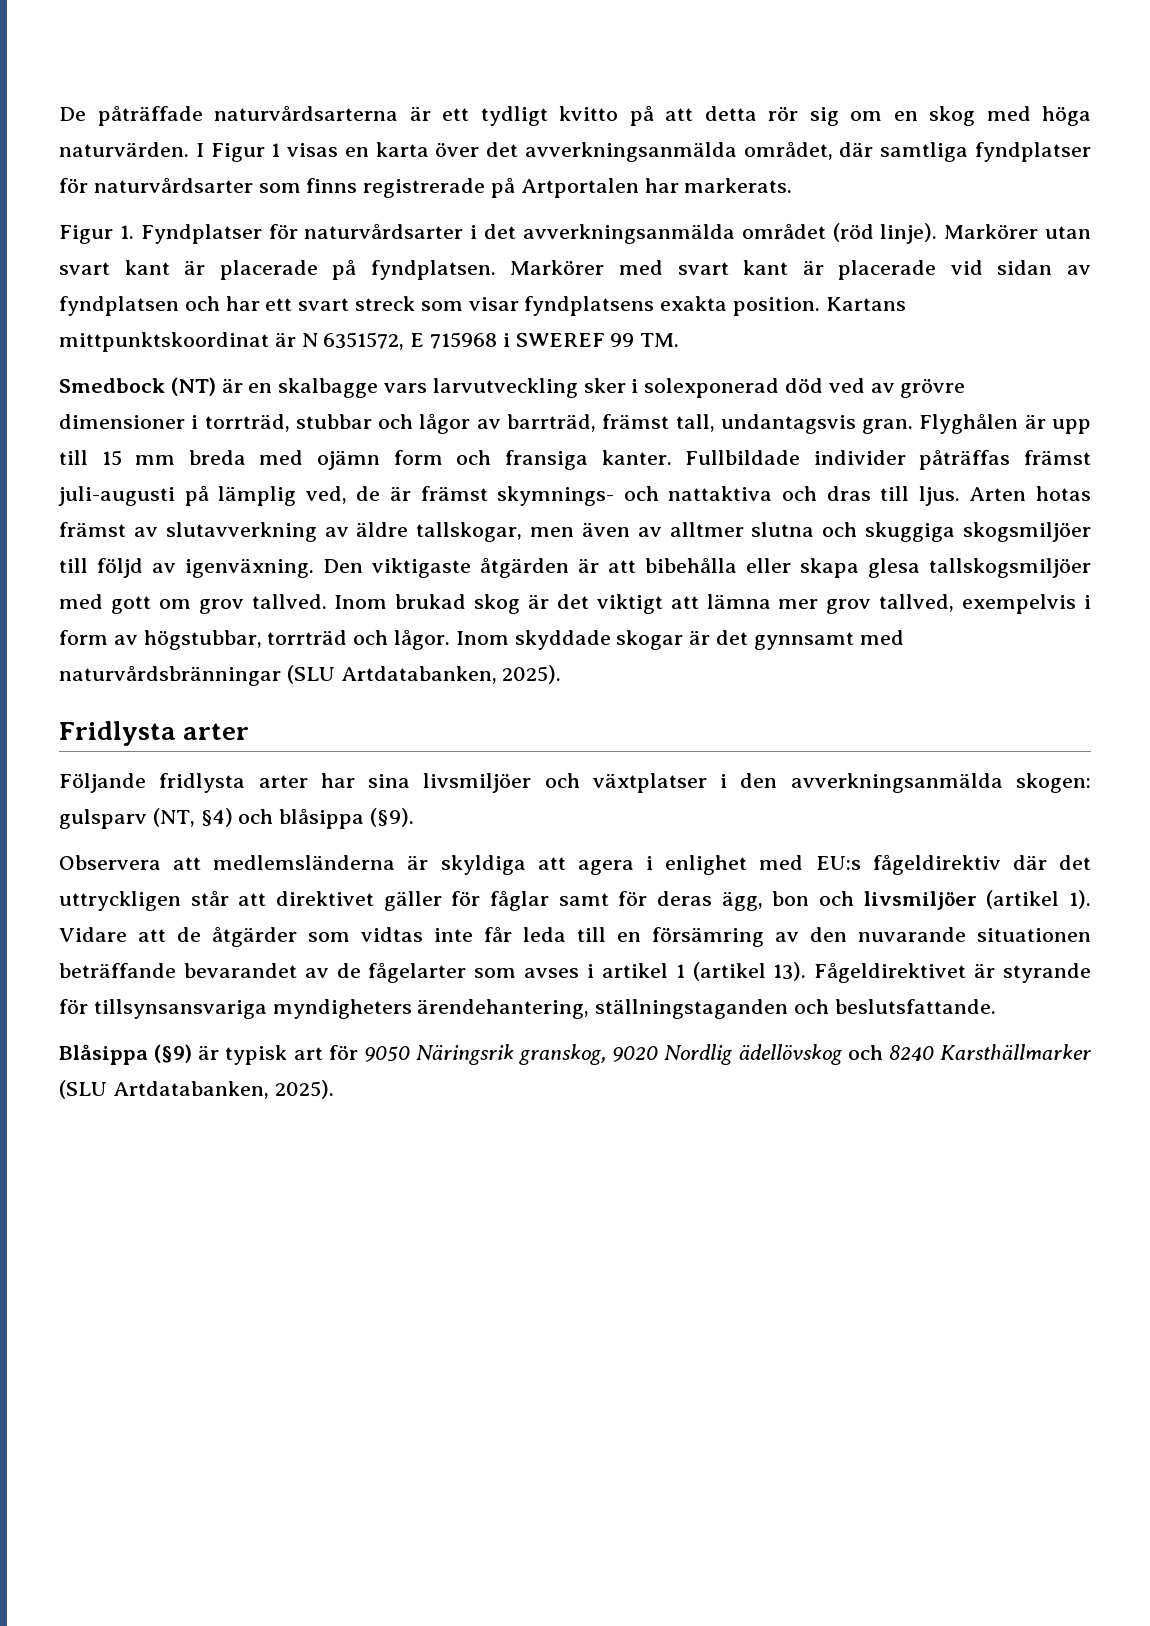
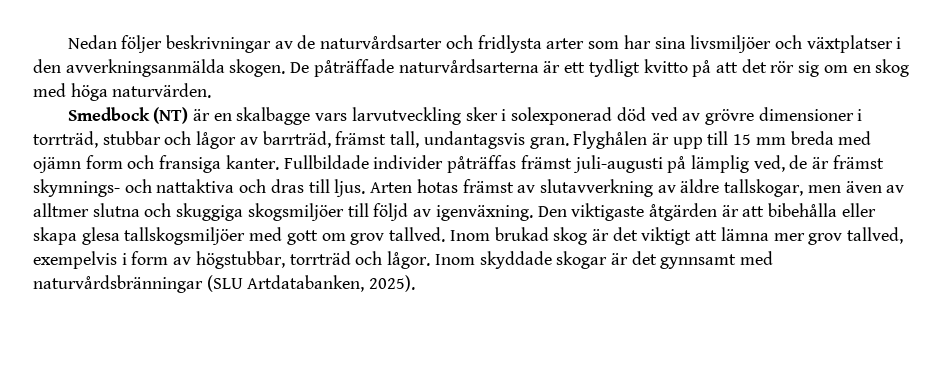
(59, 114) none -> [67,35,902,53] [33,59,286,77] Nedan följer beskrivningar av de naturvårdsarter och fridlysta arter som har sina livsmiljöer och växtplatser i den avverkningsanmälda skogen.
[704,106,757,121] detta -> [741,59,767,73] det
[195,141,1091,162] [59,177,793,198] [59,223,1091,244] [59,259,1091,280] [59,296,906,316] [59,332,680,352] I Figur 1 visas en karta över det avverkningsanmälda området, där samtliga fyndplatser för naturvårdsarter som finns registrerade på Artportalen har markerats. // Figur 1. Fyndplatser för naturvårdsarter i det avverkningsanmälda området (röd linje). Markörer utan svart kant är placerade på fyndplatsen. Markörer med svart kant är placerade vid sidan av fyndplatsen och har ett svart streck som visar fyndplatsens exakta position. Kartans mittpunktskoordinat är N 6351572, E 715968 i SWEREF 99 TM. -> (212, 90) none
[59,721,250,746] [59,773,1092,793] [59,808,415,829] [59,854,1092,875] [59,890,1091,911] [59,926,1091,947] [59,962,1092,983] [59,999,996,1019] [59,1044,1091,1065] [59,1080,334,1099] // Fridlysta arter // Följande fridlysta arter har sina livsmiljöer och växtplatser i den avverkningsanmälda skogen: gulsparv (NT, §4) och blåsippa (§9). // Observera att medlemsländerna är skyldiga att agera i enlighet med EU:s fågeldirektiv där det uttryckligen står att direktivet gäller för fåglar samt för deras ägg, bon och livsmiljöer (artikel 1). Vidare att de åtgärder som vidtas inte får leda till en försämring av den nuvarande situationen beträffande bevarandet av de fågelarter som avses i artikel 1 (artikel 13). Fågeldirektivet är styrande för tillsynsansvariga myndigheters ärendehantering, ställningstaganden och beslutsfattande. // Blåsippa (§9) är typisk art för 9050 Näringsrik granskog, 9020 Nordlig ädellövskog och 8240 Karsthällmarker (SLU Artdatabanken, 2025). -> (416, 283) none

